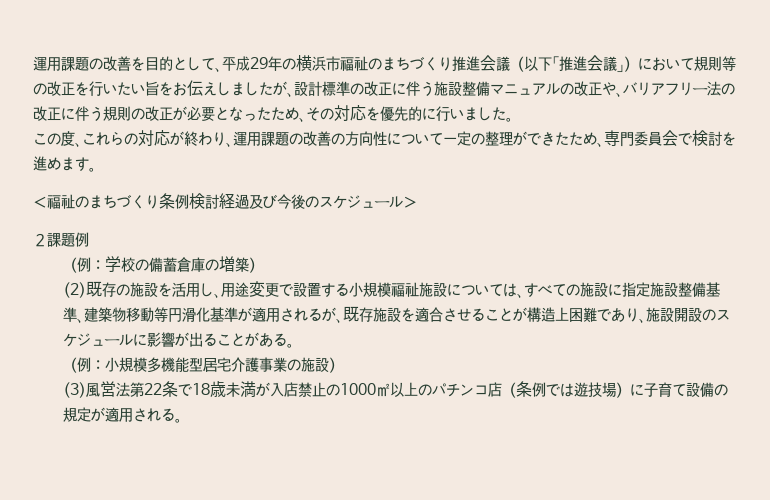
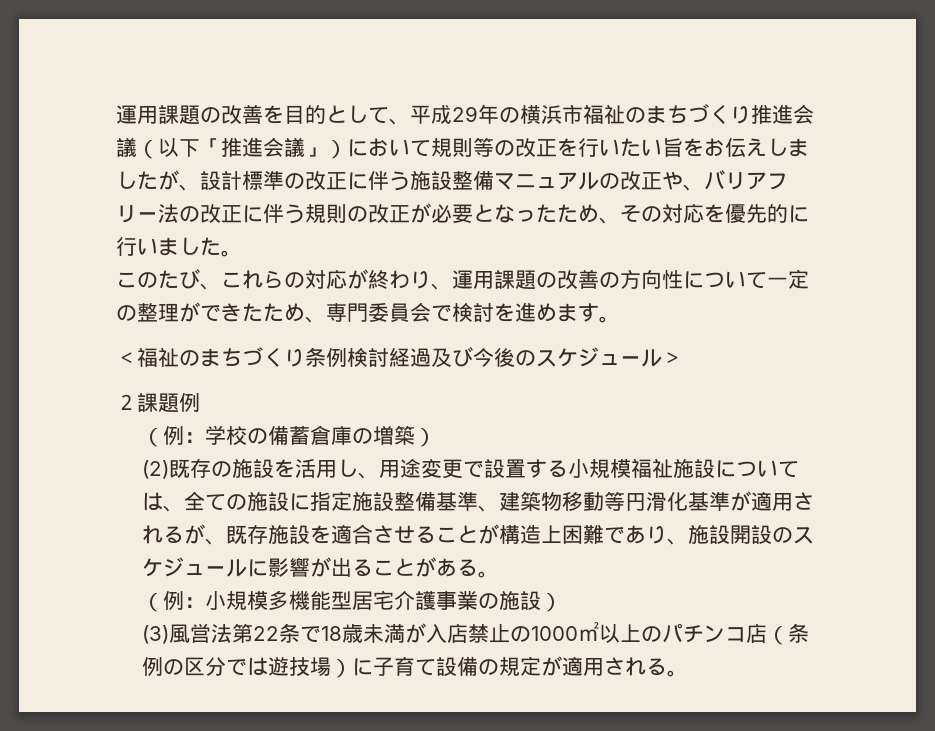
[61,131,75,147] 度 -> [158,269,200,289] たび
[524,283,554,297] すべ -> [183,491,205,511] 全
(547, 389) none -> [162,657,226,676] の区分

